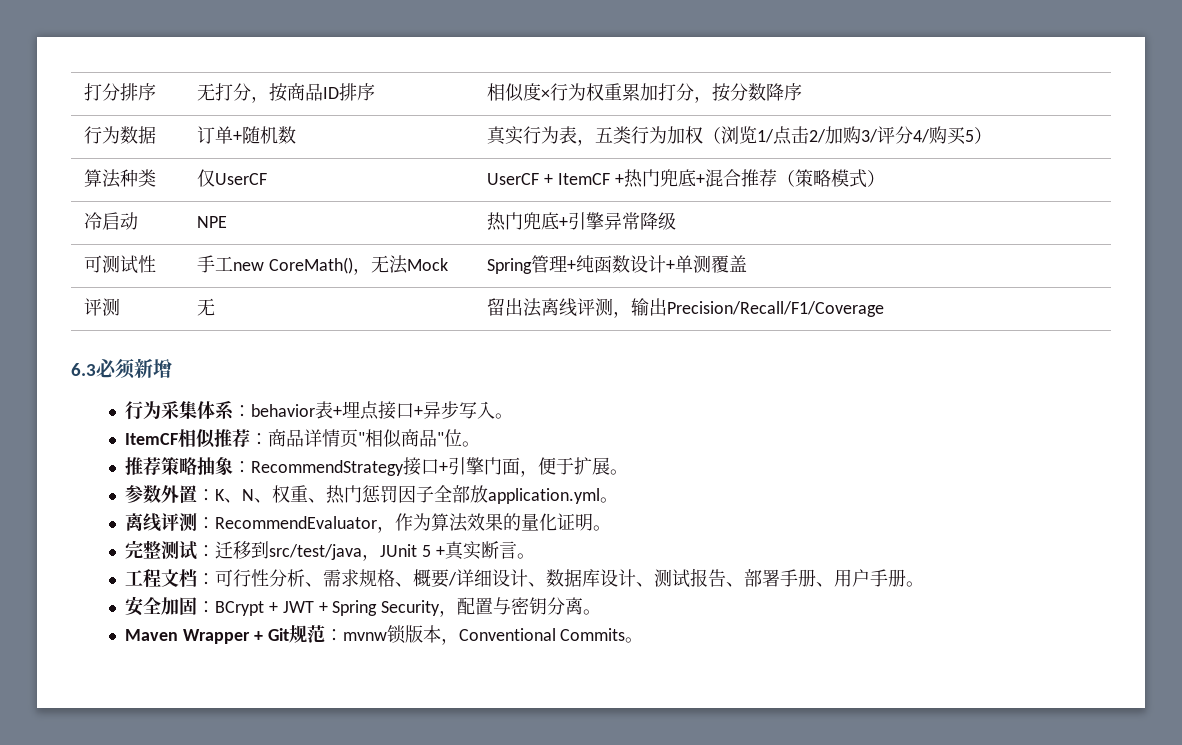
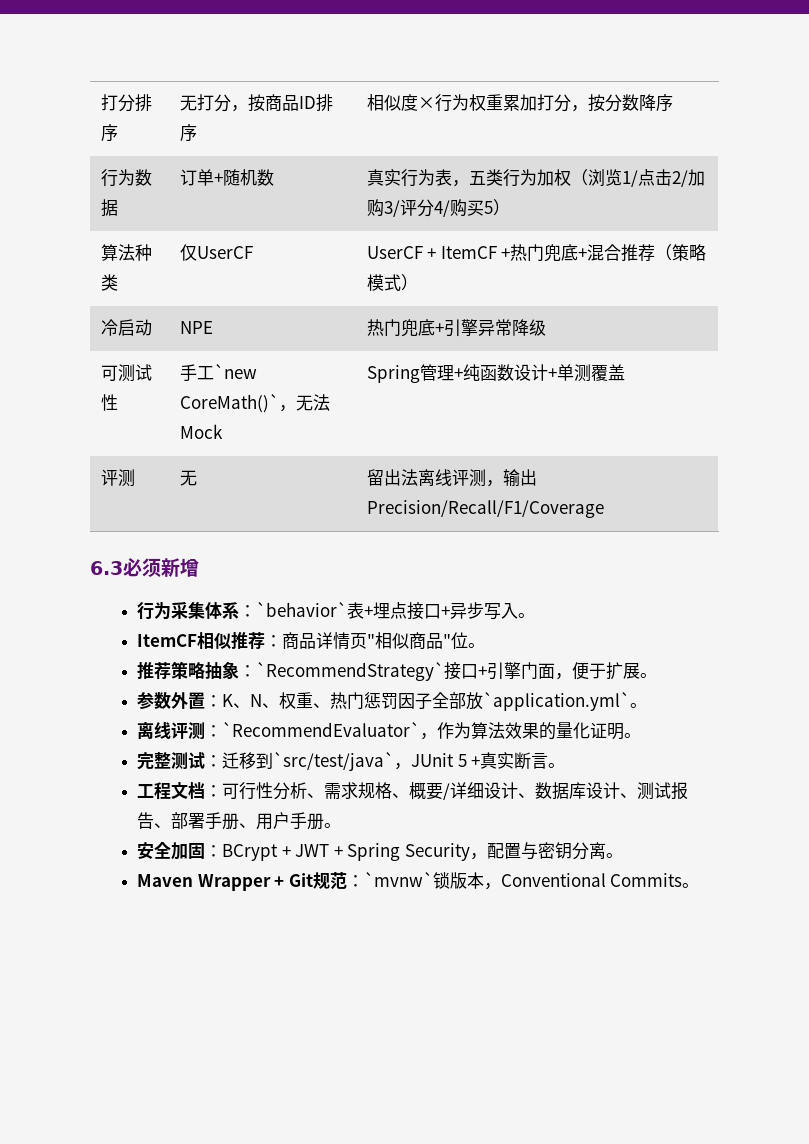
[233,257,354,274] new CoreMath() -> [213,364,257,379] [179,394,279,413] `new CoreMath()`
[250,404,315,417] behavior -> [256,602,348,617] `behavior`
[250,460,404,476] RecommendStrategy -> [256,662,445,681] `RecommendStrategy`
[487,488,600,504] application.yml -> [483,692,631,711] `application.yml`
[214,516,377,529] RecommendEvaluator -> [222,722,421,737] `RecommendEvaluator`
[268,544,362,560] src/test/java -> [273,752,395,771] `src/test/java`
[342,632,387,641] mvnw -> [363,872,433,887] `mvnw`

